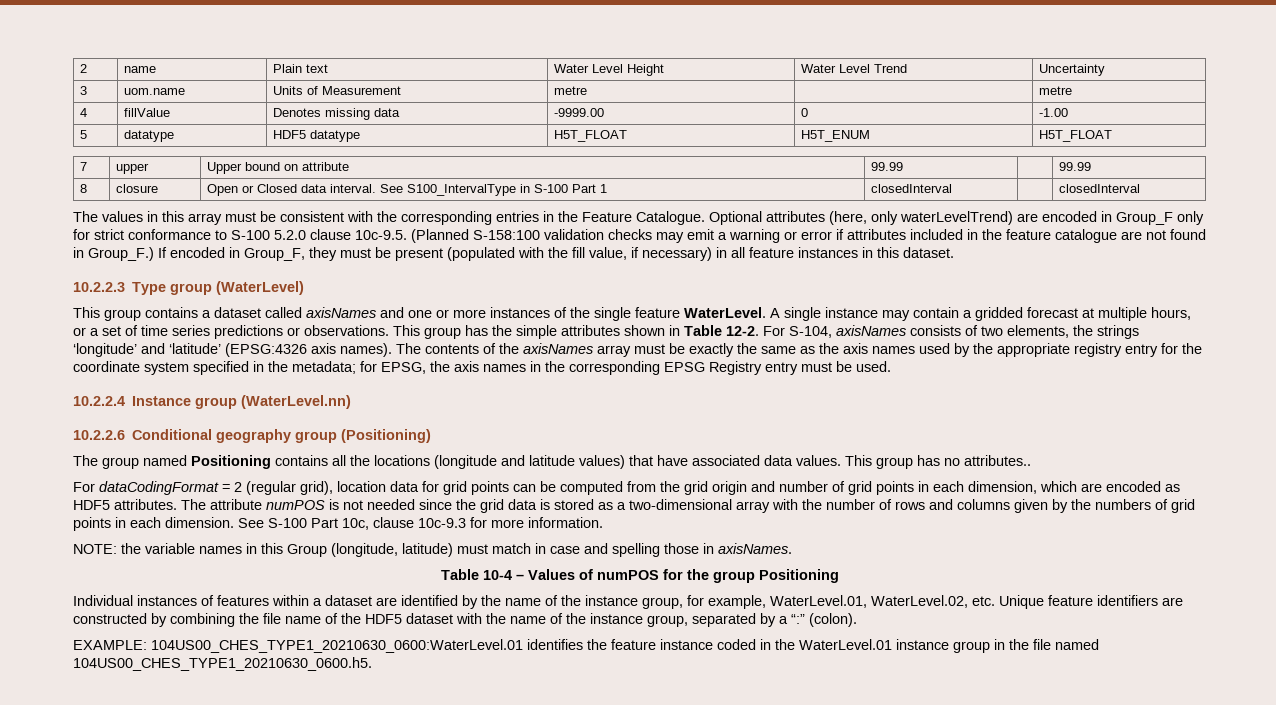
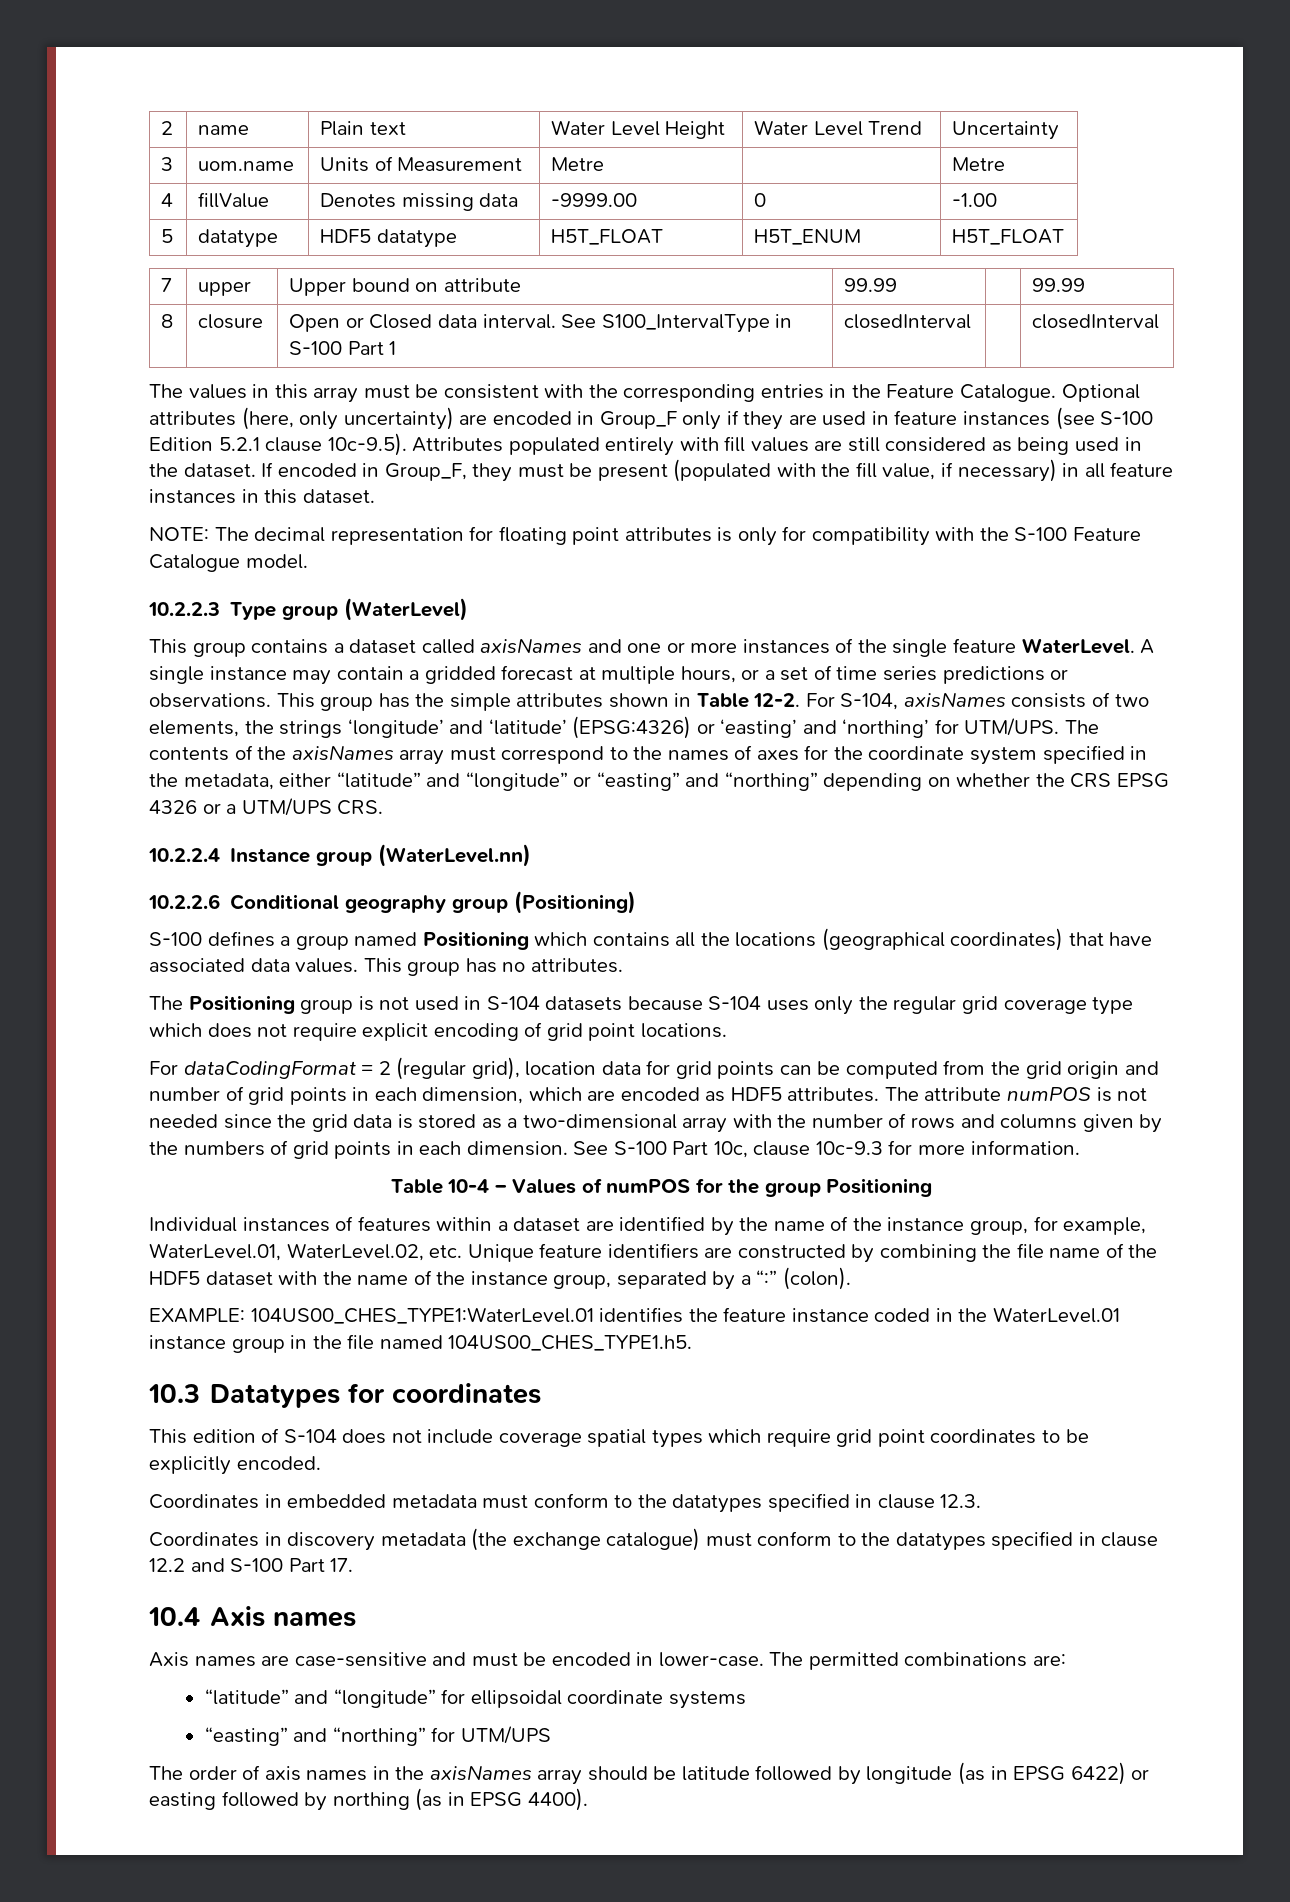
[554,86,588,95] [1039,86,1073,95] metre | | metre -> [551,157,605,171] [952,157,1006,171] Metre | | Metre
[900,211,1013,225] waterLevelTrend) -> [343,407,454,430] uncertainty)
[73,229,1206,243] [73,247,154,261] for strict conformance to S-100 5.2.0 clause 10c-9.5. (Planned S-158:100 validation checks may emit a warning or error if attributes included in the feature catalogue are not found in Group_F.) -> [726,407,1154,430] [149,433,1142,456] [149,463,256,478] if they are used in feature instances (see S-100 Edition 5.2.1 clause 10c-9.5). Attributes populated entirely with fill values are still considered as being used in the dataset.
(954, 252) none -> [149,526,1142,546] [149,554,308,572] // NOTE: The decimal representation for floating point attributes is only for compatibility with the S-100 Feature Catalogue model.
[225,343,392,357] (EPSG:4326 axis names). -> [572,716,1060,739] (EPSG:4326) or ‘easting’ and ‘northing’ for UTM/UPS.
[669,343,1158,357] be exactly the same as the axis names used by the appropriate registry entry -> [501,745,799,764] correspond to the names of axes
[292,361,891,375] metadata; for EPSG, the axis names in the corresponding EPSG Registry entry must be used. -> [183,772,1170,791] [149,798,384,816] metadata, either “latitude” and “longitude” or “easting” and “northing” depending on whether the CRS EPSG 4326 or a UTM/UPS CRS.
[73,455,98,466] The -> [149,931,291,947] S-100 defines a
(271, 462) none -> [534,932,588,946] which
[434,455,625,469] (longitude and latitude values) -> [821,928,1064,951] (geographical coordinates)
[964,455,1031,466] attributes.. -> [530,958,623,973] [149,995,1134,1015] [149,1022,727,1041] attributes. // The Positioning group is not used in S-104 datasets because S-104 uses only the regular grid coverage type which does not require explicit encoding of grid point locations.
[73,543,792,557] // NOTE: the variable names in this Group (longitude, latitude) must match in case and spelling those in axisNames. -> (1080, 1147) none
[151,639,523,653] 104US00_CHES_TYPE1_20210630_0600:WaterLevel.01 -> [250,1307,594,1324] 104US00_CHES_TYPE1:WaterLevel.01
[73,657,372,671] 104US00_CHES_TYPE1_20210630_0600.h5. -> [448,1335,693,1351] [148,1383,542,1408] [149,1428,1089,1448] [149,1456,321,1475] [149,1493,982,1513] [149,1528,1159,1551] [149,1558,354,1572] [148,1606,357,1627] [149,1652,1066,1670] [204,1689,746,1709] [204,1726,551,1746] [149,1762,1150,1785] [149,1788,588,1811] 104US00_CHES_TYPE1.h5. // 10.3 Datatypes for coordinates // This edition of S-104 does not include coverage spatial types which require grid point coordinates to be explicitly encoded. // Coordinates in embedded metadata must conform to the datatypes specified in clause 12.3. // Coordinates in discovery metadata (the exchange catalogue) must conform to the datatypes specified in clause 12.2 and S-100 Part 17. // 10.4 Axis names // Axis names are case-sensitive and must be encoded in lower-case. The permitted combinations are: // “latitude” and “longitude” for ellipsoidal coordinate systems // “easting” and “northing” for UTM/UPS // The order of axis names in the axisNames array should be latitude followed by longitude (as in EPSG 6422) or easting followed by northing (as in EPSG 4400).

